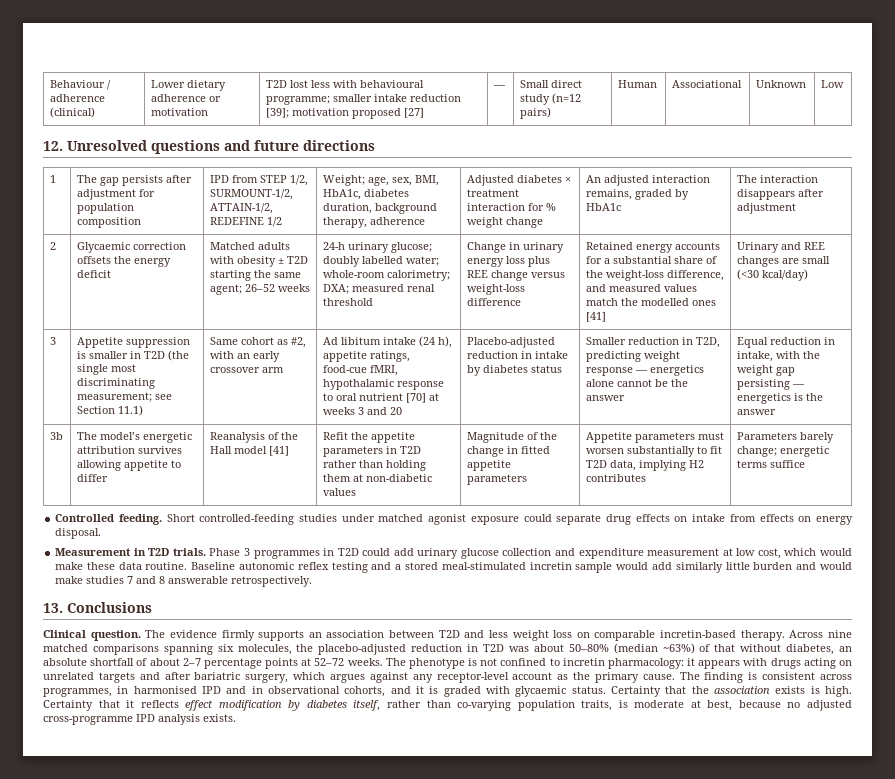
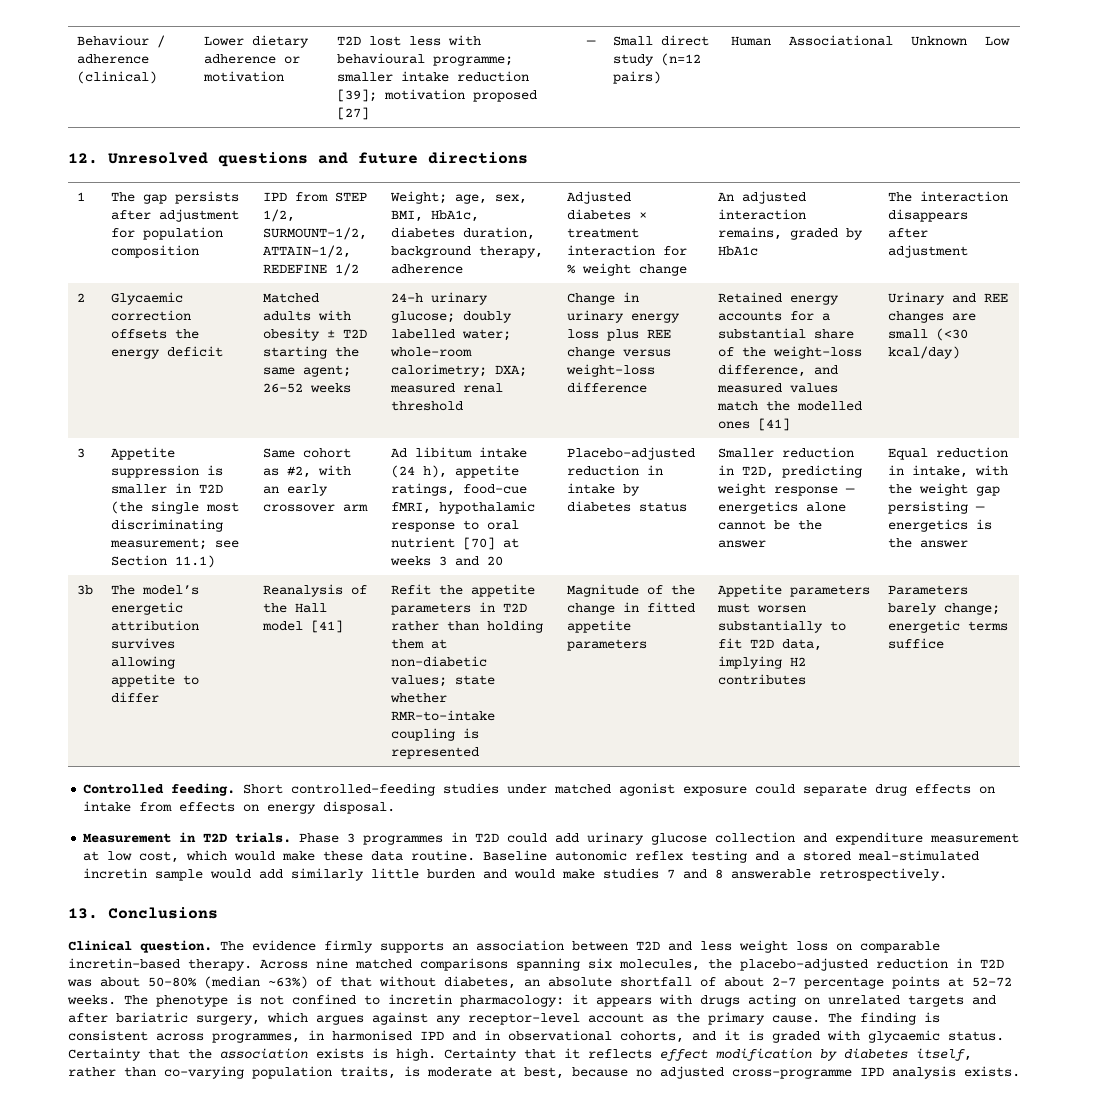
[322,488,356,496] values -> [390,675,495,687] [389,693,447,703] [390,710,495,721] [390,728,479,741] [390,747,479,759] values; state whether RMR-to-intake coupling is represented

